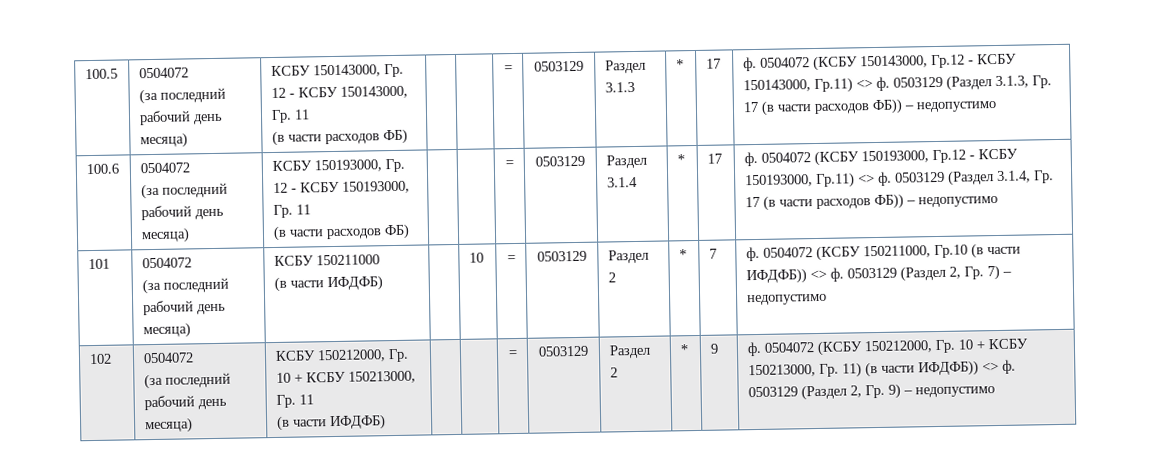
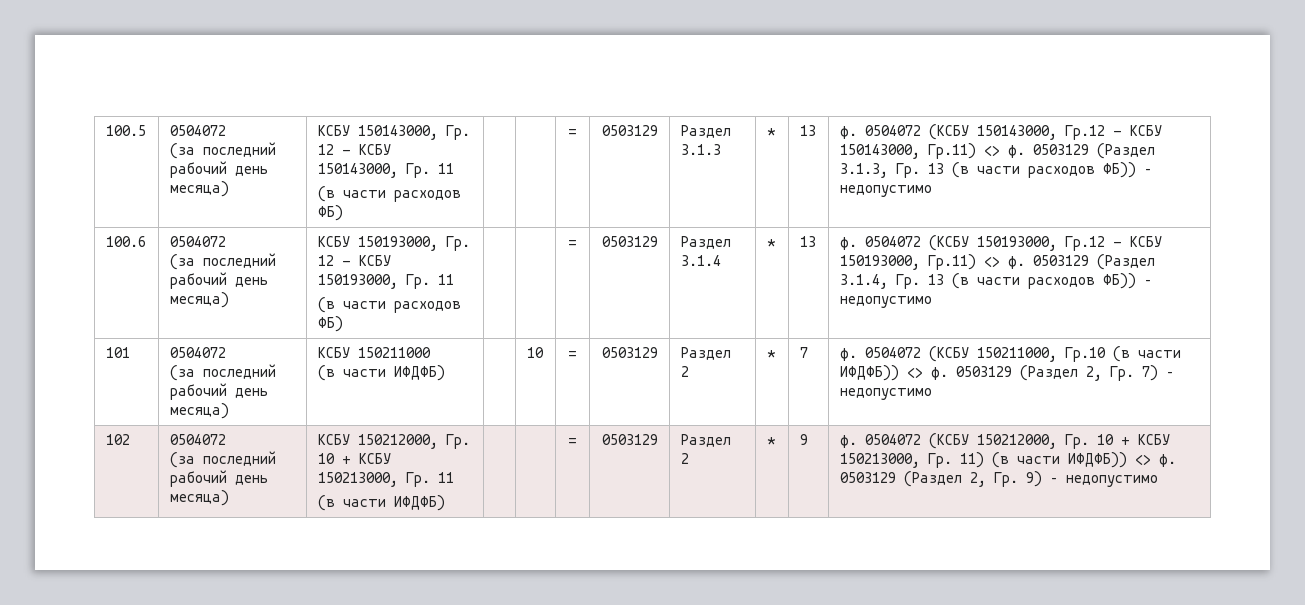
[705,58,721,69] 17 -> [799,125,816,136] 13
[742,101,759,113] 17 -> [927,163,944,174] 13
[706,153,722,164] 17 -> [799,236,816,247] 13
[744,196,760,208] 17 -> [927,274,944,285] 13

